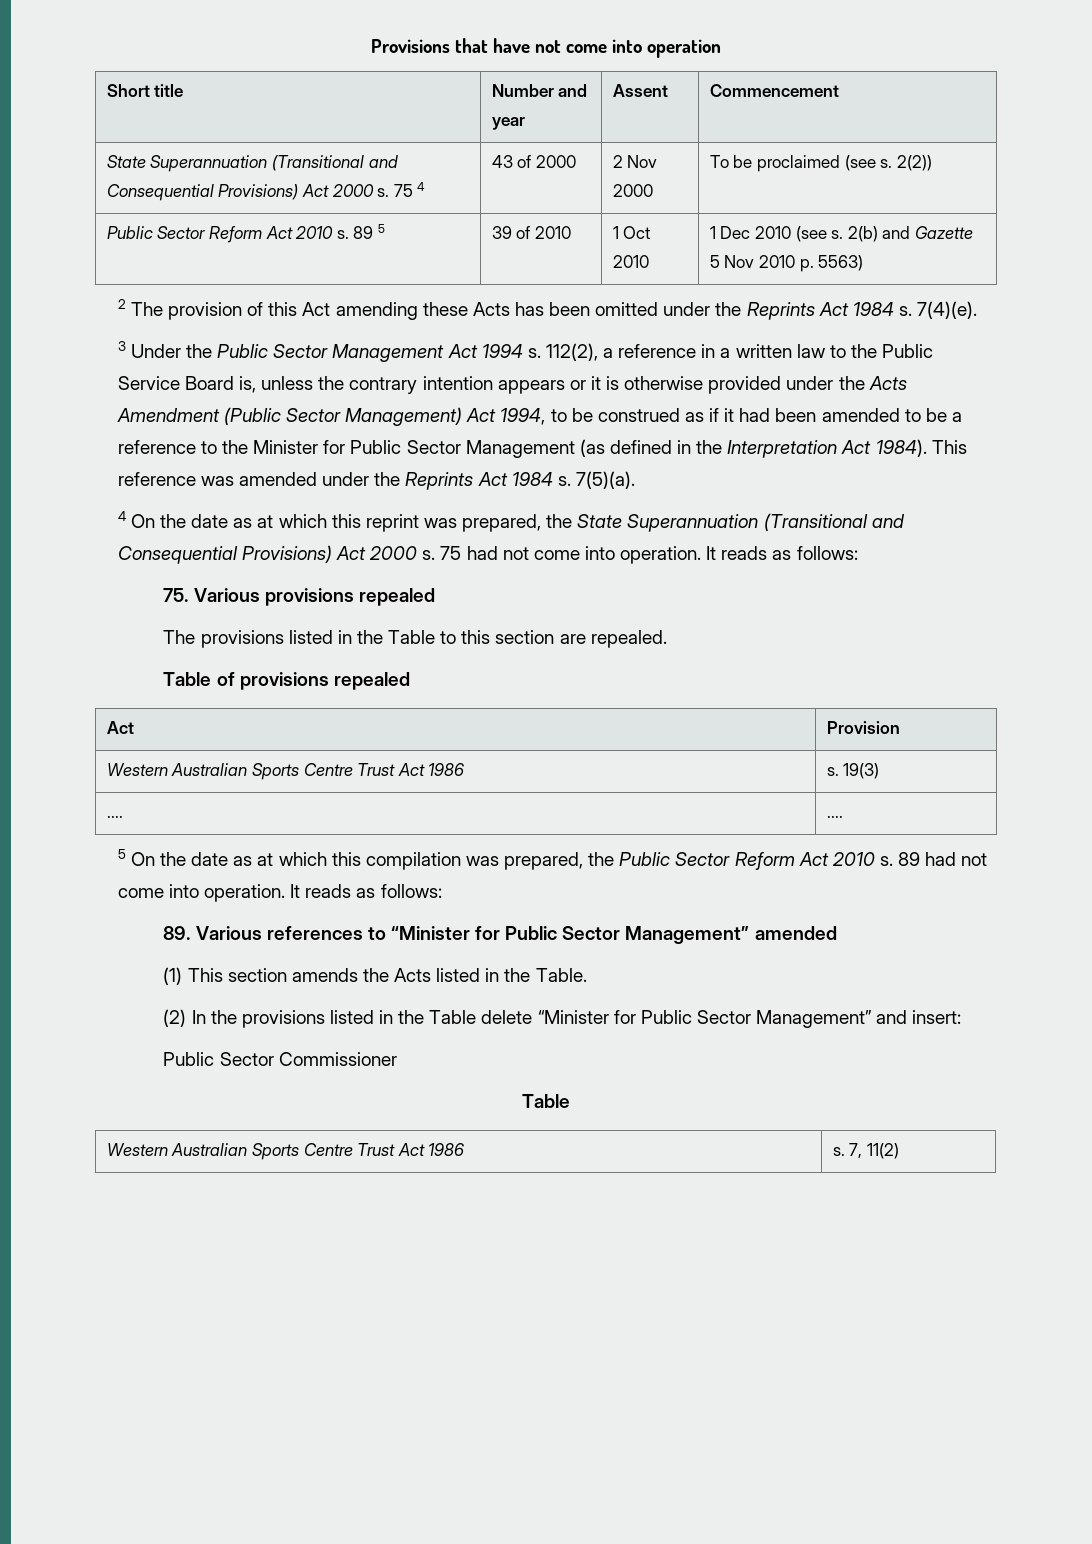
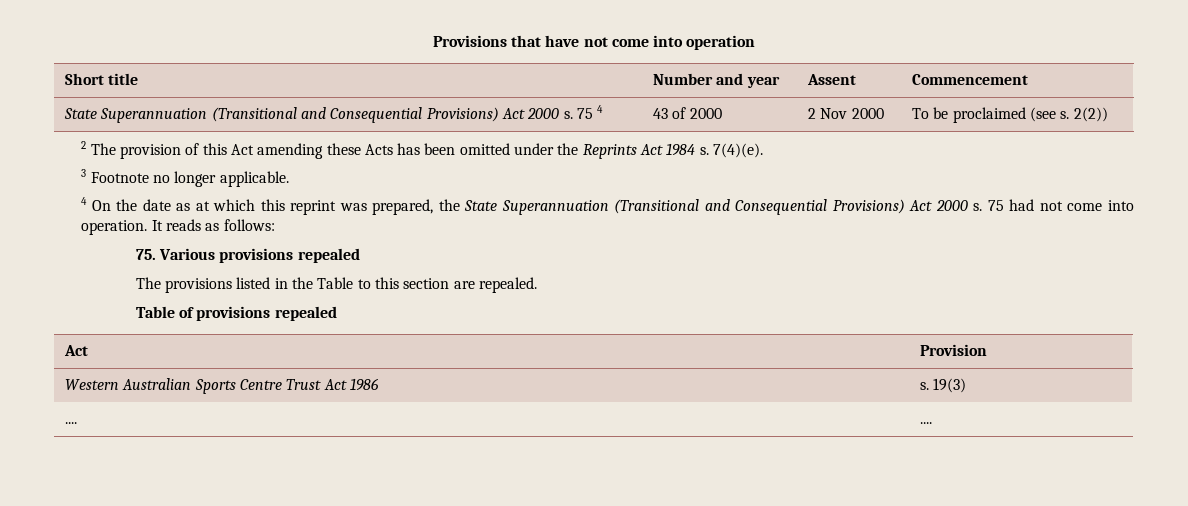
[106,224,385,243] [491,226,571,239] [612,226,651,239] [612,255,649,268] [709,226,973,242] [709,255,864,272] // Public Sector Reform Act 2010 s. 89 5 | 39 of 2010 | 1 Oct 2010 | 1 Dec 2010 (see s. 2(b) and Gazette 5 Nov 2010 p. 5563) -> (1108, 114) none
[130,343,934,362] [117,376,907,394] [116,407,963,426] [117,439,967,458] [117,471,635,490] Under the Public Sector Management Act 1994 s. 112(2), a reference in a written law to the Public Service Board is, unless the contrary intention appears or it is otherwise provided under the Acts Amendment (Public Sector Management) Act 1994, to be construed as if it had been amended to be a reference to the Minister for Public Sector Management (as defined in the Interpretation Act 1984). This reference was amended under the Reprints Act 1984 s. 7(5)(a). -> [90,171,289,187] Footnote no longer applicable.
[117,849,988,870] [117,884,442,902] [163,926,837,944] [163,967,587,985] [163,1009,962,1028] [163,1052,397,1066] [522,1094,570,1108] [106,1143,465,1160] [832,1143,899,1159] // 5 On the date as at which this compilation was prepared, the Public Sector Reform Act 2010 s. 89 had not come into operation. It reads as follows: // 89. Various references to “Minister for Public Sector Management” amended // (1) This section amends the Acts listed in the Table. // (2) In the provisions listed in the Table delete “Minister for Public Sector Management” and insert: // Public Sector Commissioner // Table // Western Australian Sports Centre Trust Act 1986 | s. 7, 11(2) -> (932, 423) none

